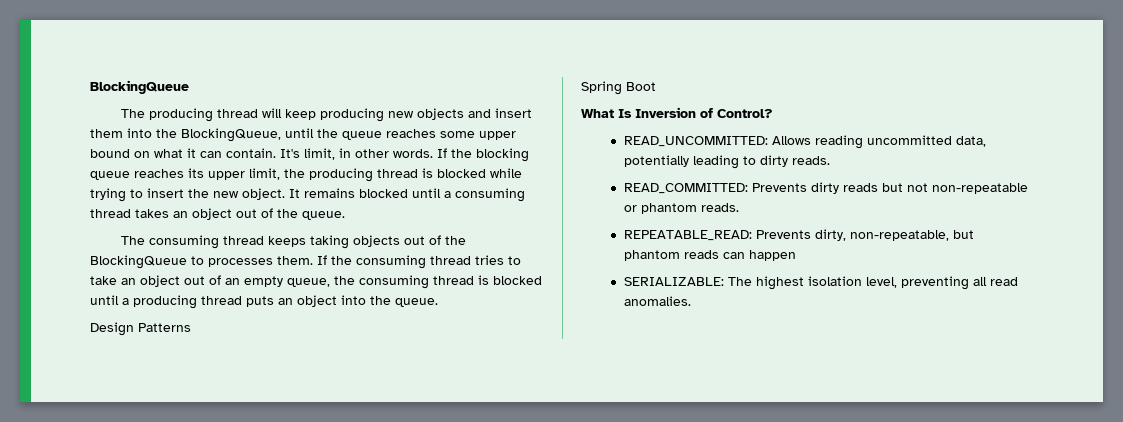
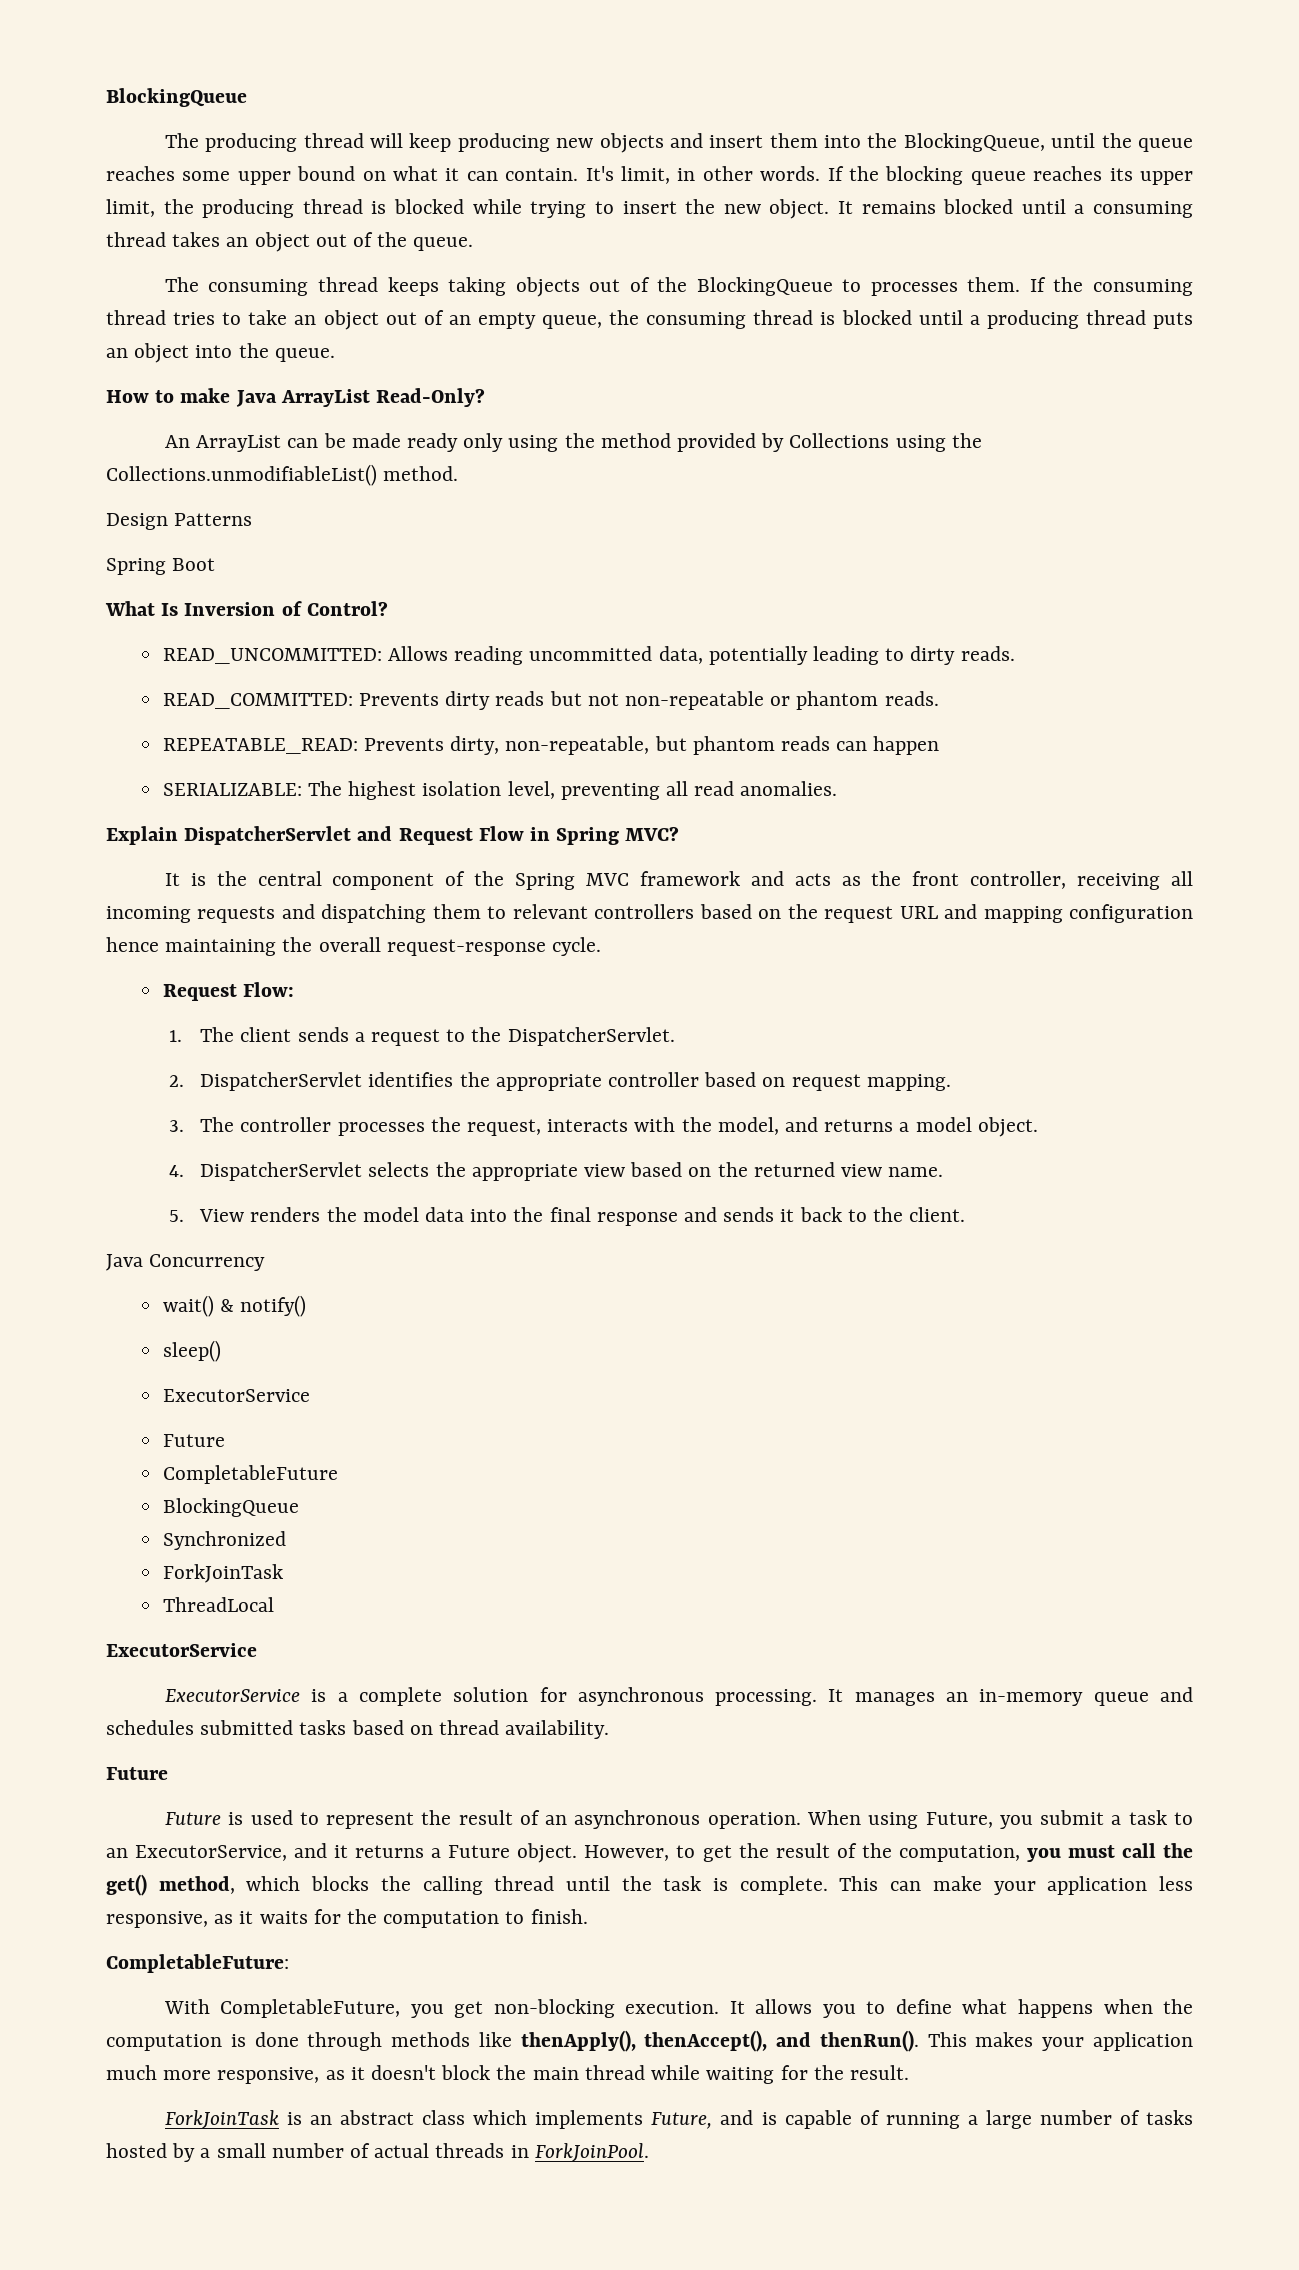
(438, 302) none -> [106,388,486,407] [164,433,982,452] [106,464,459,486] // How to make Java ArrayList Read-Only? // An ArrayList can be made ready only using the method provided by Collections using the Collections.unmodifiableList() method.
(691, 301) none -> [106,826,680,845] [164,871,1194,890] [106,904,1193,923] [106,937,602,956] [162,982,294,1001] [168,1027,675,1046] [168,1072,951,1091] [168,1117,1038,1137] [168,1162,944,1181] [168,1207,966,1226] [106,1254,266,1271] [162,1295,307,1317] [162,1340,221,1362] [162,1389,310,1402] [162,1434,225,1447] [162,1465,338,1484] [162,1498,299,1517] [162,1531,286,1550] [162,1564,283,1583] [162,1597,274,1612] [106,1643,257,1657] [164,1687,1193,1706] [106,1720,610,1739] [106,1767,168,1780] [164,1810,1193,1829] [106,1843,1194,1863] [106,1874,1194,1896] [106,1909,588,1928] [106,1954,289,1973] [163,1999,1193,2018] [106,2030,1193,2052] [106,2065,909,2084] [164,2110,1193,2129] [106,2143,649,2162] // Explain DispatcherServlet and Request Flow in Spring MVC? // It is the central component of the Spring MVC framework and acts as the front controller, receiving all incoming requests and dispatching them to relevant controllers based on the request URL and mapping configuration hence maintaining the overall request-response cycle. // Request Flow: // 1. The client sends a request to the DispatcherServlet. // 2. DispatcherServlet identifies the appropriate controller based on request mapping. // 3. The controller processes the request, interacts with the model, and returns a model object. // 4. DispatcherServlet selects the appropriate view based on the returned view name. // 5. View renders the model data into the final response and sends it back to the client. // Java Concurrency // wait() & notify() // sleep() // ExecutorService // Future // CompletableFuture // BlockingQueue // Synchronized // ForkJoinTask // ThreadLocal // ExecutorService // ExecutorService is a complete solution for asynchronous processing. It manages an in-memory queue and schedules submitted tasks based on thread availability. // Future // Future is used to represent the result of an asynchronous operation. When using Future, you submit a task to an ExecutorService, and it returns a Future object. However, to get the result of the computation, you must call the get() method, which blocks the calling thread until the task is complete. This can make your application less responsive, as it waits for the computation to finish. // CompletableFuture: // With CompletableFuture, you get non-blocking execution. It allows you to define what happens when the computation is done through methods like thenApply(), thenAccept(), and thenRun(). This makes your application much more responsive, as it doesn't block the main thread while waiting for the result. // ForkJoinTask is an abstract class which implements Future, and is capable of running a large number of tasks hosted by a small number of actual threads in ForkJoinPool.

